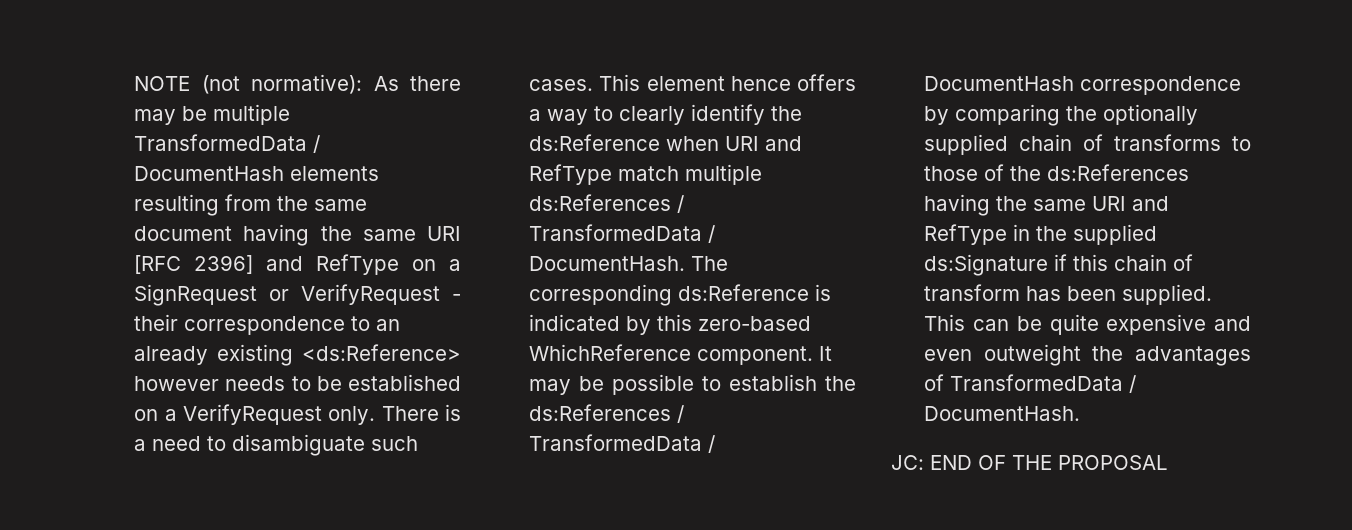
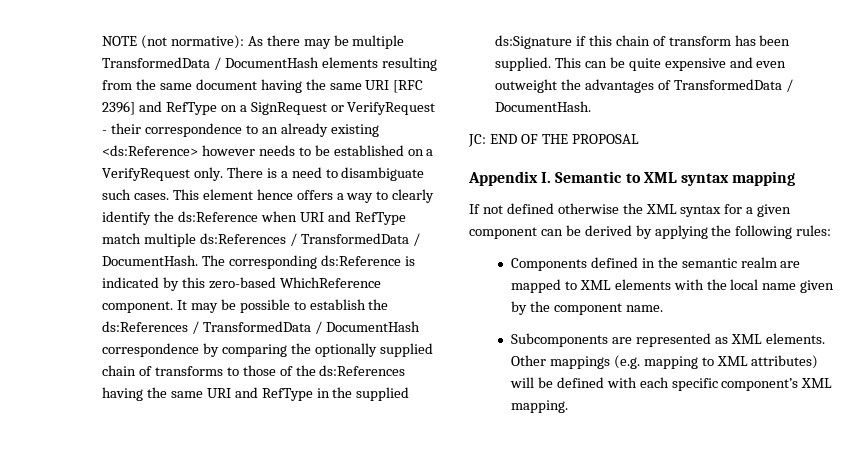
(1168, 462) none -> [468,171,796,186] [469,203,792,217] [469,225,832,239] [510,257,801,271] [510,279,835,293] [510,301,663,315] [510,333,825,347] [510,355,819,369] [509,377,833,391] [510,400,568,413] // Appendix I. Semantic to XML syntax mapping // If not defined otherwise the XML syntax for a given component can be derived by applying the following rules: // Components defined in the semantic realm are mapped to XML elements with the local name given by the component name. // Subcomponents are represented as XML elements. Other mappings (e.g. mapping to XML attributes) will be defined with each specific component’s XML mapping.

